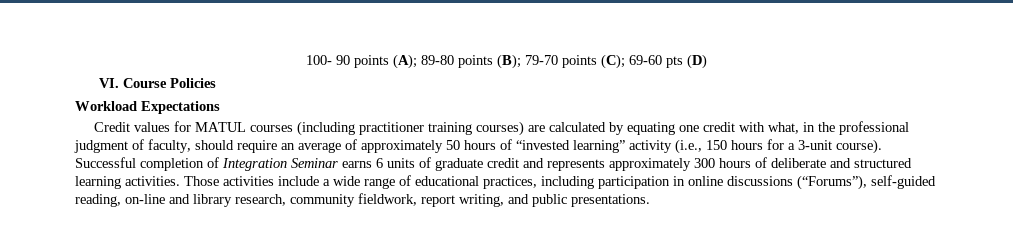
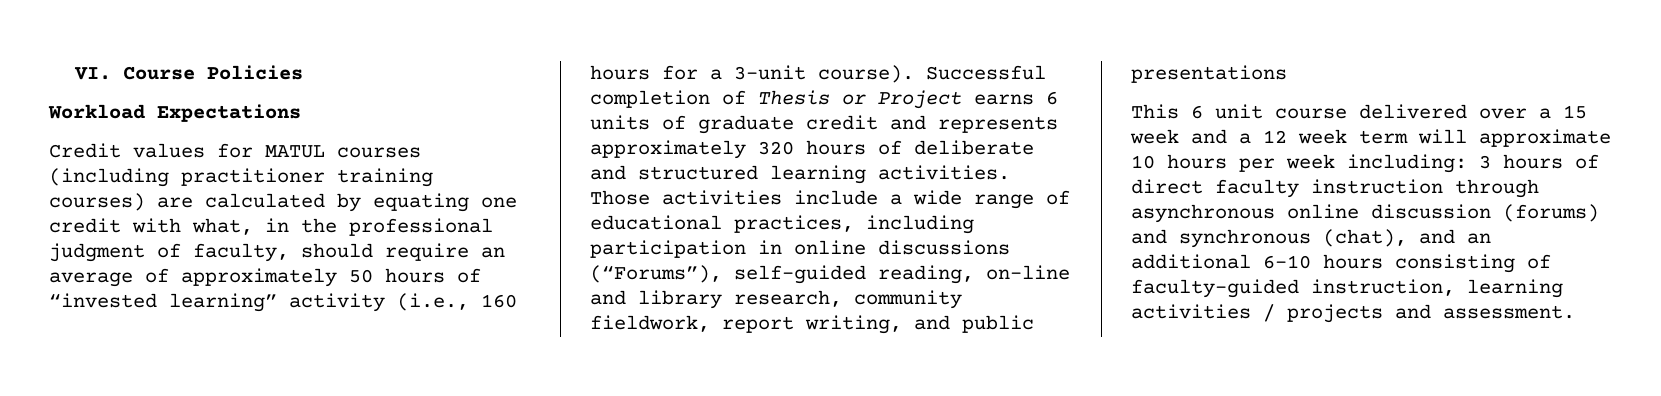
[306,54,707,69] 100- 90 points (A); 89-80 points (B); 79-70 points (C); 69-60 pts (D) // -> (74, 73) none
[706,140,727,150] 150 -> [481,294,517,308] 160
[222,158,338,171] Integration Seminar -> [758,90,962,109] Thesis or Project
[694,158,715,168] 300 -> [758,141,794,155] 320
[571,194,650,207] presentations. -> [1131,65,1287,83] [1131,104,1587,119] [1130,129,1611,147] [1131,154,1599,173] [1131,179,1539,198] [1131,204,1599,223] [1131,229,1491,248] [1131,254,1551,273] [1131,279,1563,298] [1131,304,1575,323] presentations // This 6 unit course delivered over a 15 week and a 12 week term will approximate 10 hours per week including: 3 hours of direct faculty instruction through asynchronous online discussion (forums) and synchronous (chat), and an additional 6-10 hours consisting of faculty-guided instruction, learning activities / projects and assessment.

